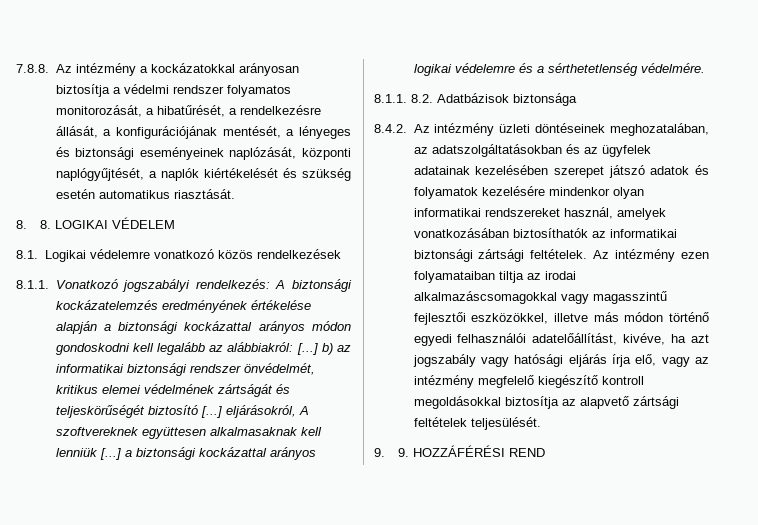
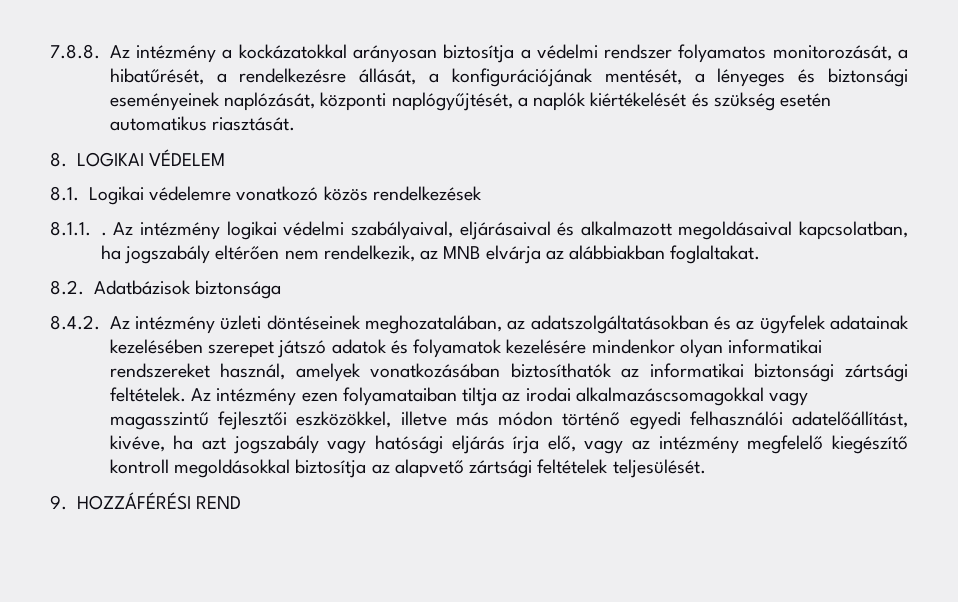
[40,220,52,229] 8. -> (67, 159) none
[55,279,352,292] [55,300,311,313] [55,321,352,334] [55,342,352,355] [55,363,315,376] [55,384,290,397] [55,405,309,418] [55,427,322,439] [55,447,316,460] [413,63,705,76] [374,94,407,103] Vonatkozó jogszabályi rendelkezés: A biztonsági kockázatelemzés eredményének értékelése alapján a biztonsági kockázattal arányos módon gondoskodni kell legalább az alábbiakról: [...] b) az informatikai biztonsági rendszer önvédelmét, kritikus elemei védelmének zártságát és teljeskörűségét biztosító [...] eljárásokról, A szoftvereknek együttesen alkalmasaknak kell lenniük [...] a biztonsági kockázattal arányos logikai védelemre és a sérthetetlenség védelmére. // 8.1.1. -> [100,221,908,240] [100,245,761,264] . Az intézmény logikai védelmi szabályaival, eljárásaival és alkalmazott megoldásaival kapcsolatban, ha jogszabály eltérően nem rendelkezik, az MNB elvárja az alábbiakban foglaltakat. //
[398,448,410,457] 9. -> (67, 502) none

